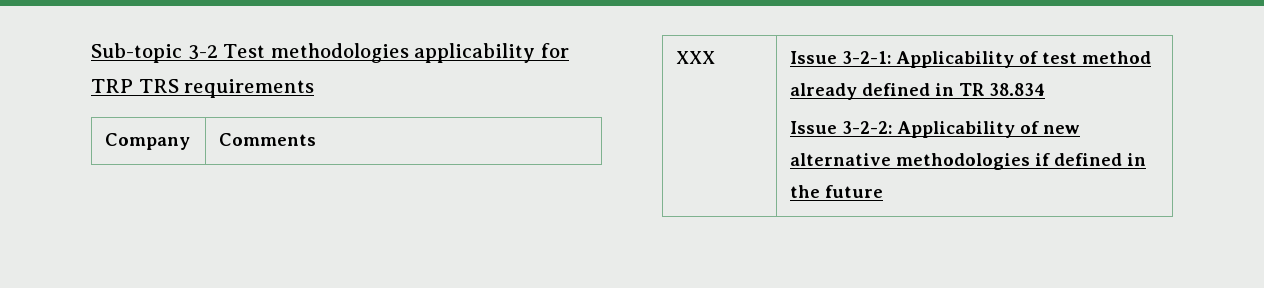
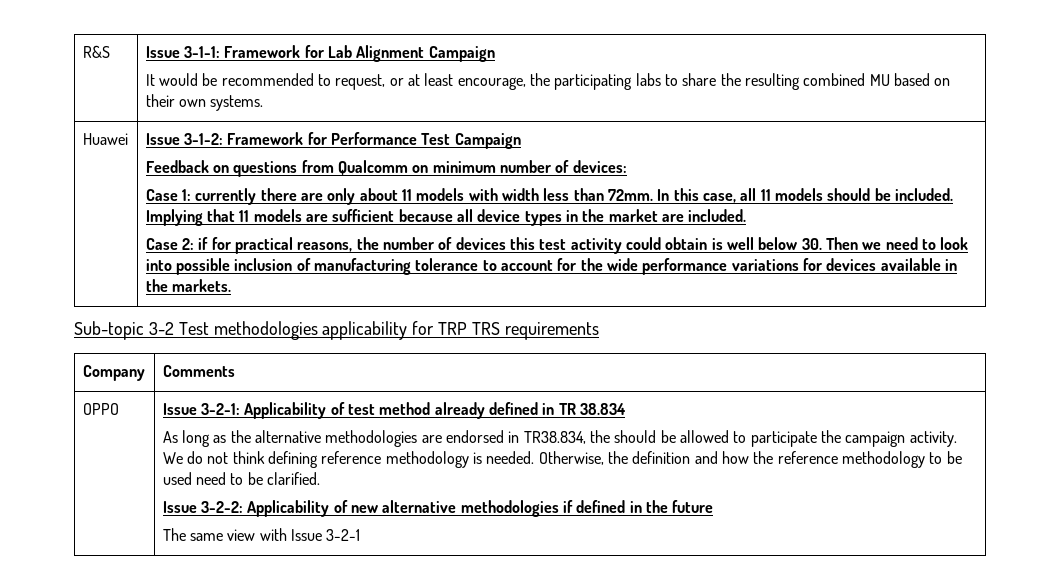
(91, 53) none -> [82,45,110,58] [145,45,495,62] [145,73,951,90] [145,94,264,111] [82,133,128,145] [145,132,521,149] [145,160,627,177] [145,188,953,205] [145,209,747,226] [145,237,969,254] [145,258,957,275] [145,279,232,292] R&S | Issue 3-1-1: Framework for Lab Alignment Campaign // It would be recommended to request, or at least encourage, the participating labs to share the resulting combined MU based on their own systems. // Huawei | Issue 3-1-2: Framework for Performance Test Campaign // Feedback on questions from Qualcomm on minimum number of devices: // Case 1: currently there are only about 11 models with width less than 72mm. In this case, all 11 models should be included. Implying that 11 models are sufficient because all device types in the market are included. // Case 2: if for practical reasons, the number of devices this test activity could obtain is well below 30. Then we need to look into possible inclusion of manufacturing tolerance to account for the wide performance variations for devices available in the markets. //
[676,51,716,64] XXX -> [82,403,119,415] OPPO
(1046, 89) none -> [162,430,957,447] [162,451,962,468] [162,472,321,485] // As long as the alternative methodologies are endorsed in TR38.834, the should be allowed to participate the campaign activity. We do not think defining reference methodology is needed. Otherwise, the definition and how the reference methodology to be used need to be clarified.
(884, 191) none -> [162,528,361,541] // The same view with Issue 3-2-1

